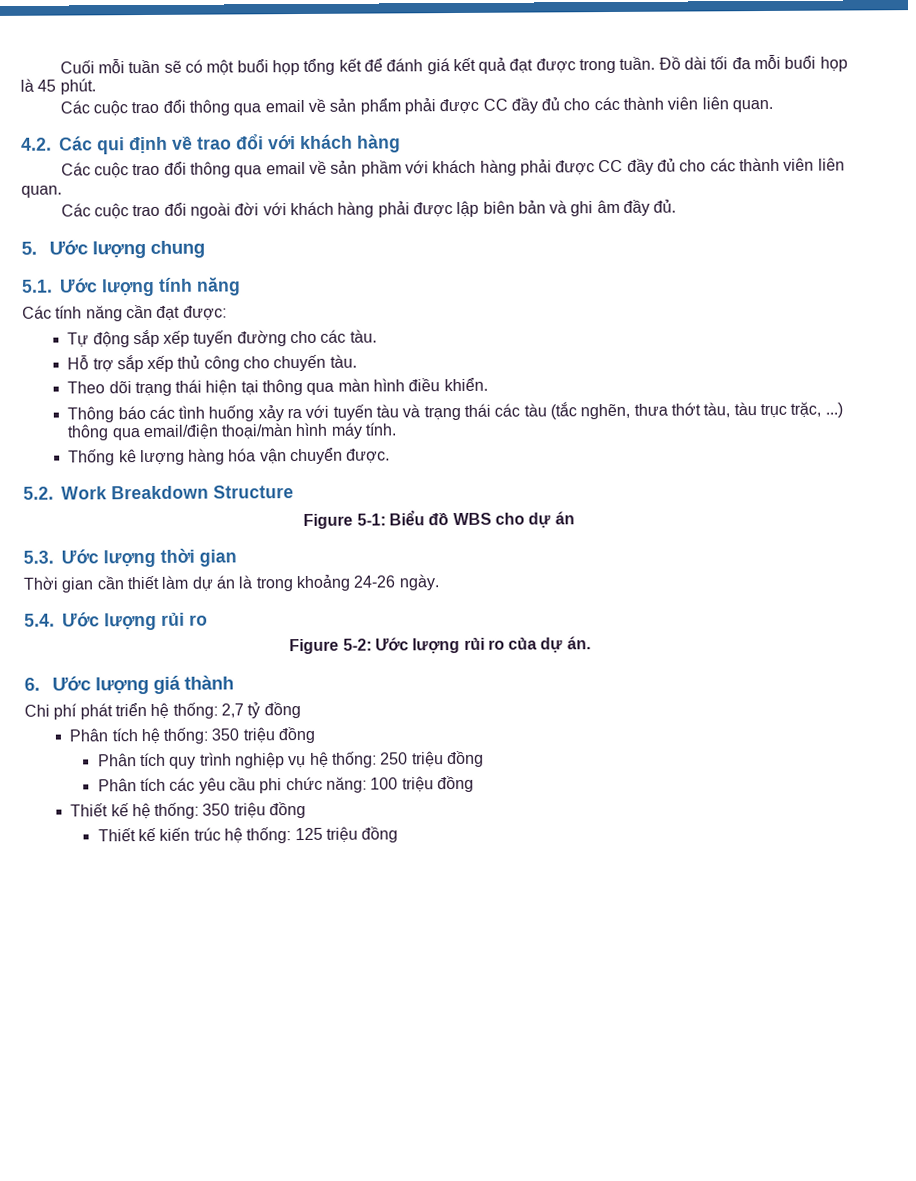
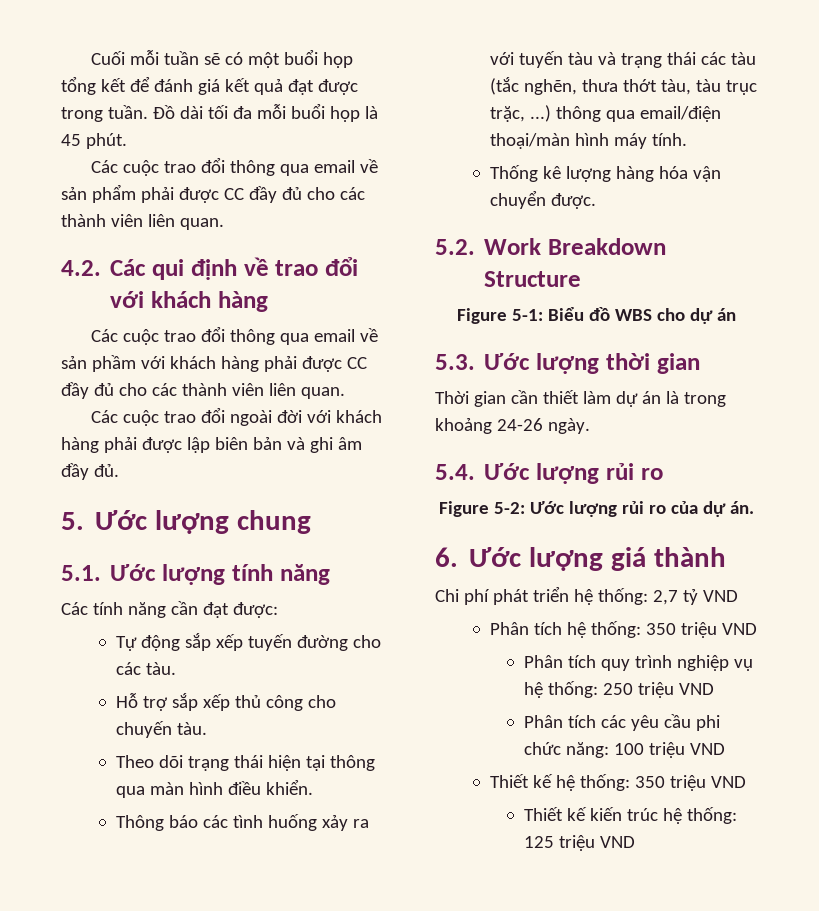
[263,702,301,719] đồng -> [702,590,738,602] VND
[278,726,316,744] đồng -> [721,623,757,635] VND
[446,750,484,768] đồng -> [678,683,714,695] VND
[436,775,474,793] đồng -> [689,743,725,755] VND
[269,801,307,819] đồng -> [710,776,746,788] VND
[361,826,399,843] đồng -> [599,836,635,848] VND

